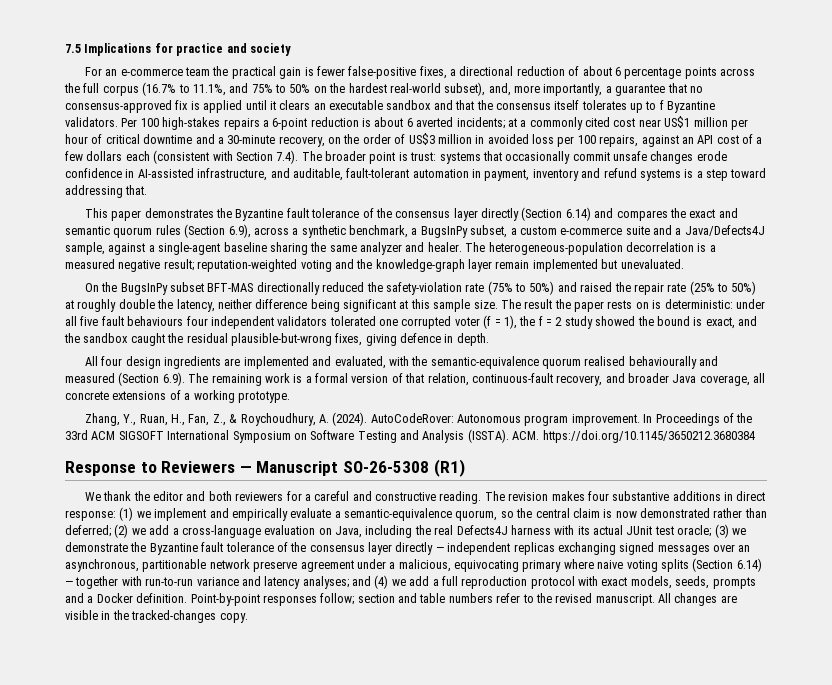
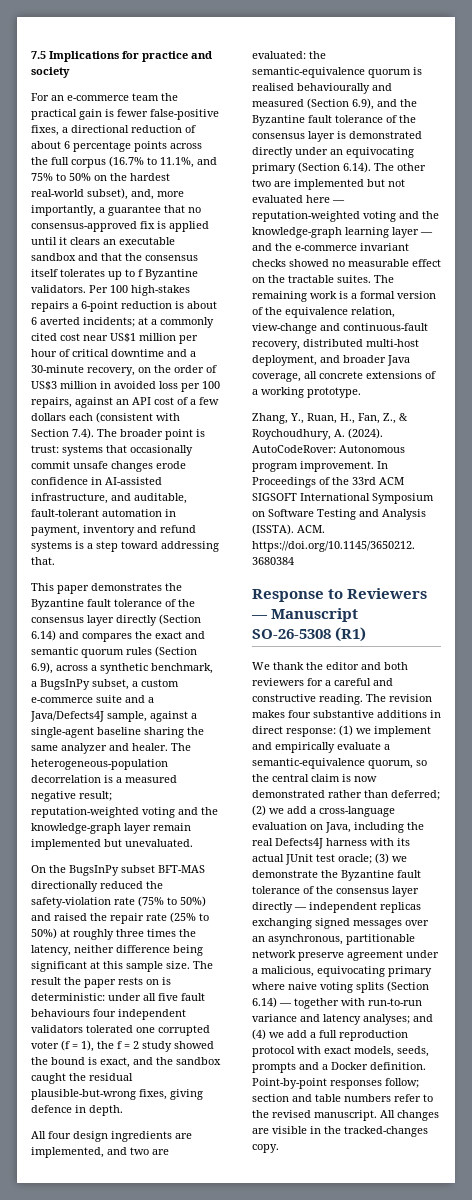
[118,299,155,309] double -> [116,929,176,937] three times
[243,356,409,369] implemented and evaluated, with -> [31,1147,169,1158] [252,51,306,59] implemented, and two are evaluated:
(582, 363) none -> [413,67,422,75] is
[162,372,185,386] 6.9). -> [352,98,417,110] [252,115,416,126] [252,131,422,142] [252,147,414,158] [252,162,426,174] [252,179,405,190] [252,195,345,203] [252,211,439,222] [252,227,433,238] [252,243,409,251] [252,259,441,267] [252,275,371,283] 6.9), and the Byzantine fault tolerance of the consensus layer is demonstrated directly under an equivocating primary (Section 6.14). The other two are implemented but not evaluated here — reputation-weighted voting and the knowledge-graph learning layer — and the e-commerce invariant checks showed no measurable effect on the tractable suites.
[405,373,603,386] that relation, continuous-fault recovery, -> [265,307,395,318] [252,323,428,334] [252,339,419,350] [252,355,317,366] the equivalence relation, view-change and continuous-fault recovery, distributed multi-host deployment,

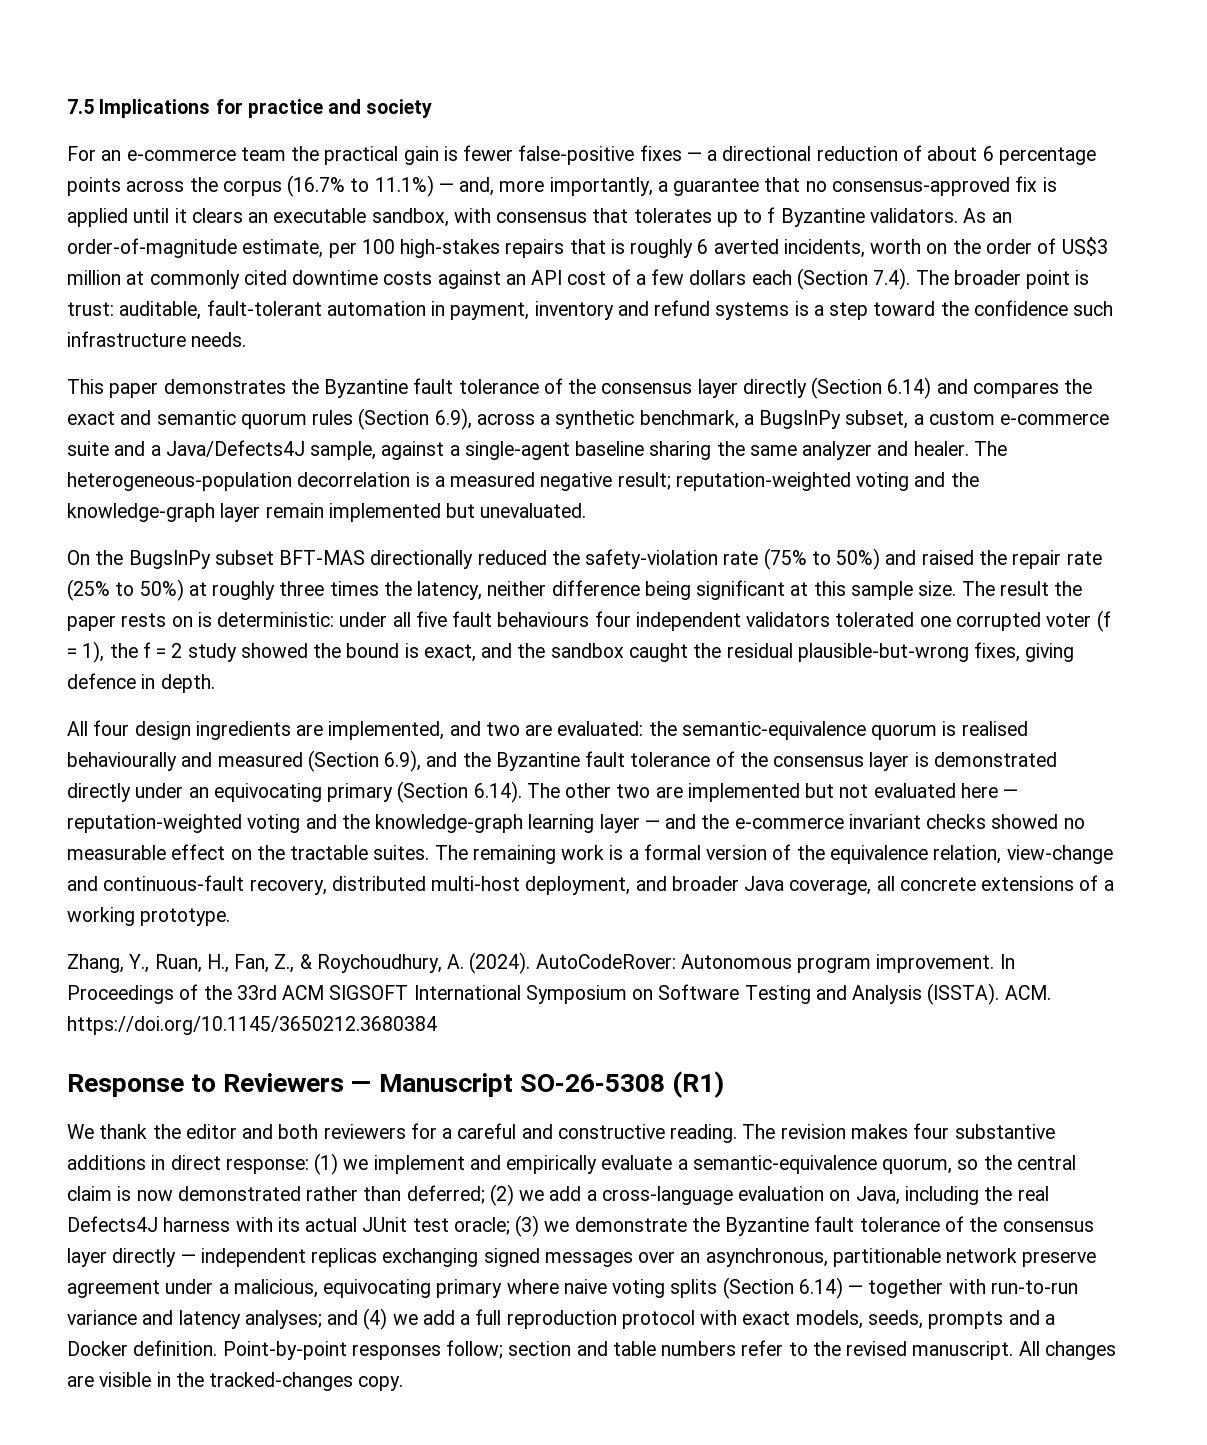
[31,125,59,136] fixes, -> [639,145,702,161] fixes —
[51,157,69,165] full -> (218, 184) none
[160,157,217,168] [31,173,170,181] [31,188,128,200] 11.1%, and 75% to 50% on the hardest real-world subset), -> [374,175,454,197] 11.1%) —
[31,253,198,261] [31,269,58,277] sandbox and that the consensus itself -> [371,208,629,227] sandbox, with consensus that
[89,285,190,296] [31,301,217,312] [31,317,214,328] [31,333,198,344] [31,349,196,357] [31,365,135,376] Per 100 high-stakes repairs a 6-point reduction is about 6 averted incidents; at a commonly cited cost near US$1 million per hour of critical downtime and a 30-minute recovery, -> [963,208,1012,223] [67,238,922,258] As an order-of-magnitude estimate, per 100 high-stakes repairs that is roughly 6 averted incidents, worth
[100,381,220,392] [31,397,72,408] in avoided loss per 100 repairs, -> [126,270,433,289] at commonly cited downtime costs
[96,412,180,423] [31,429,69,437] (consistent with Section -> [796,268,868,290] (Section
[62,445,193,456] [31,461,186,472] [31,477,162,485] [31,493,131,504] systems that occasionally commit unsafe changes erode confidence in AI-assisted infrastructure, and -> (114, 309) none
[161,541,219,552] [31,557,55,565] addressing that. -> [940,300,1114,316] [67,331,247,347] the confidence such infrastructure needs.

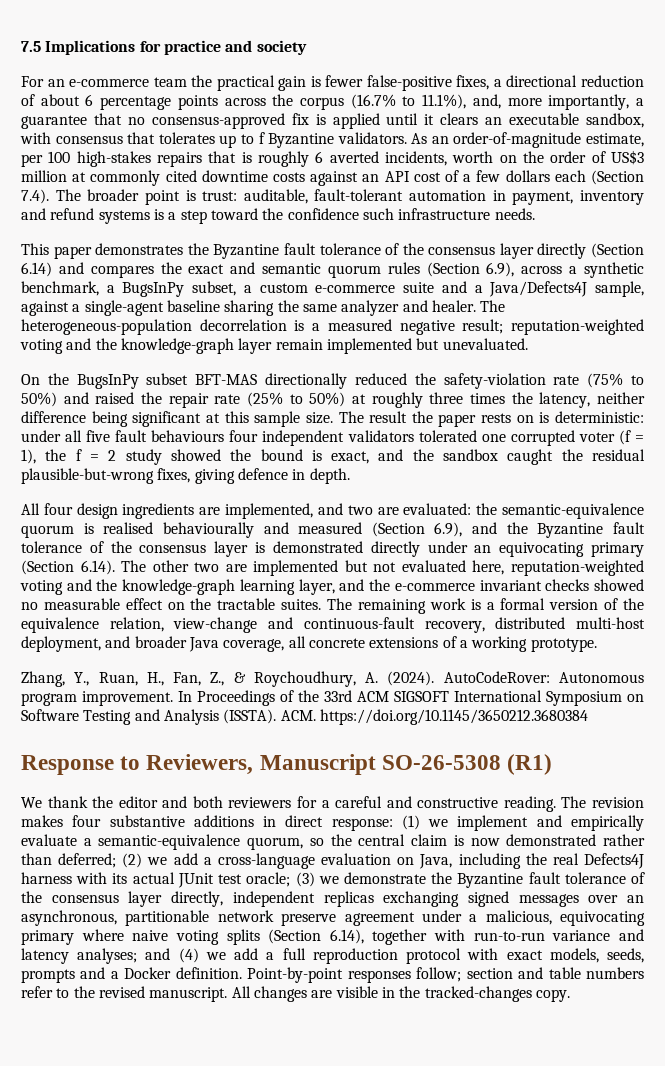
[639,145,702,161] fixes — -> [456,75,490,90] fixes,
[374,175,454,197] 11.1%) — -> [422,94,467,109] 11.1%),
[960,783,1019,798] here — -> [472,560,505,575] here,
[599,814,660,833] layer — -> [298,579,335,595] layer,
[223,1073,372,1092] Reviewers — -> [146,754,254,775] Reviewers,
[112,1248,196,1267] directly — -> [171,891,224,907] directly,
[798,1277,864,1299] 6.14) — -> [329,929,364,944] 6.14),

